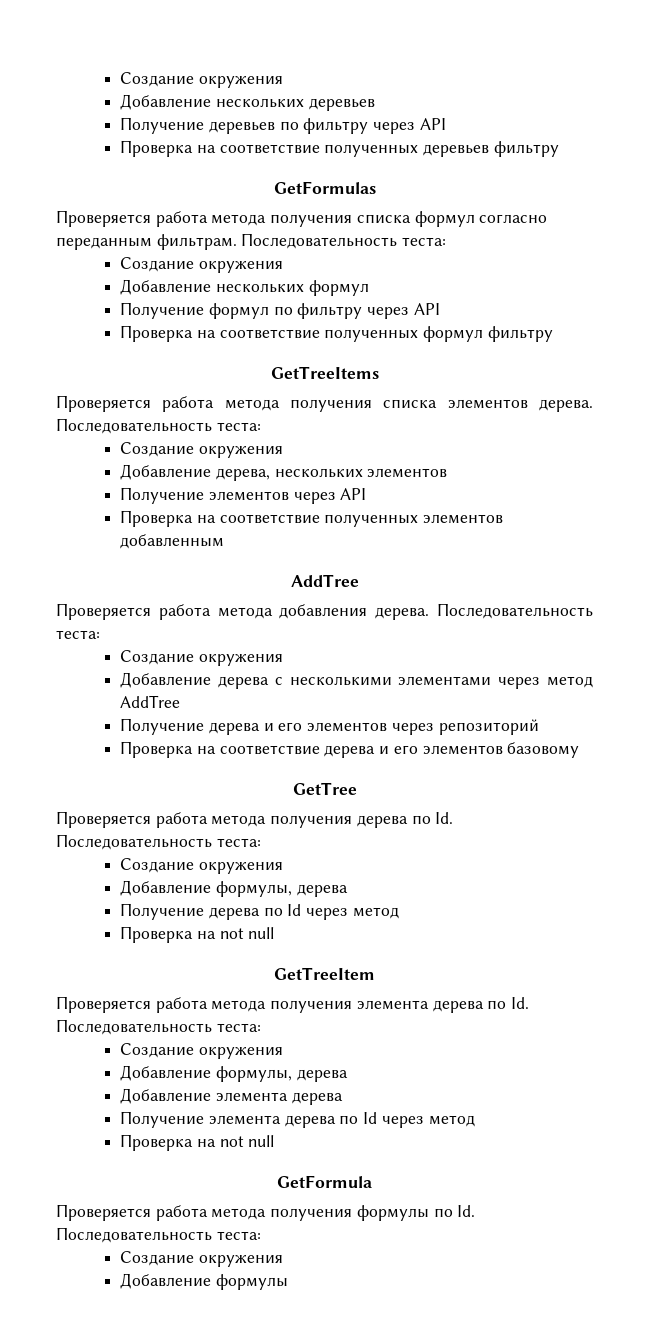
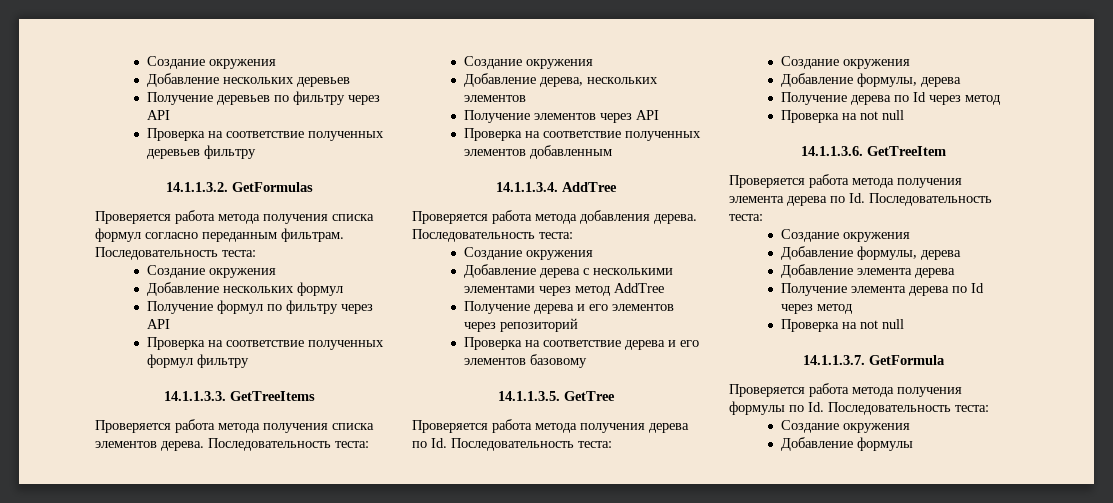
(559, 149) none -> [165,182,228,192] 14.1.1.3.2.
(553, 334) none -> [163,391,226,401] 14.1.1.3.3.
(225, 541) none -> [496,182,558,192] 14.1.1.3.4.
(580, 750) none -> [498,391,560,401] 14.1.1.3.5.
(275, 933) none -> [800,146,863,156] 14.1.1.3.6.
(275, 1141) none -> [802,355,865,365] 14.1.1.3.7.

